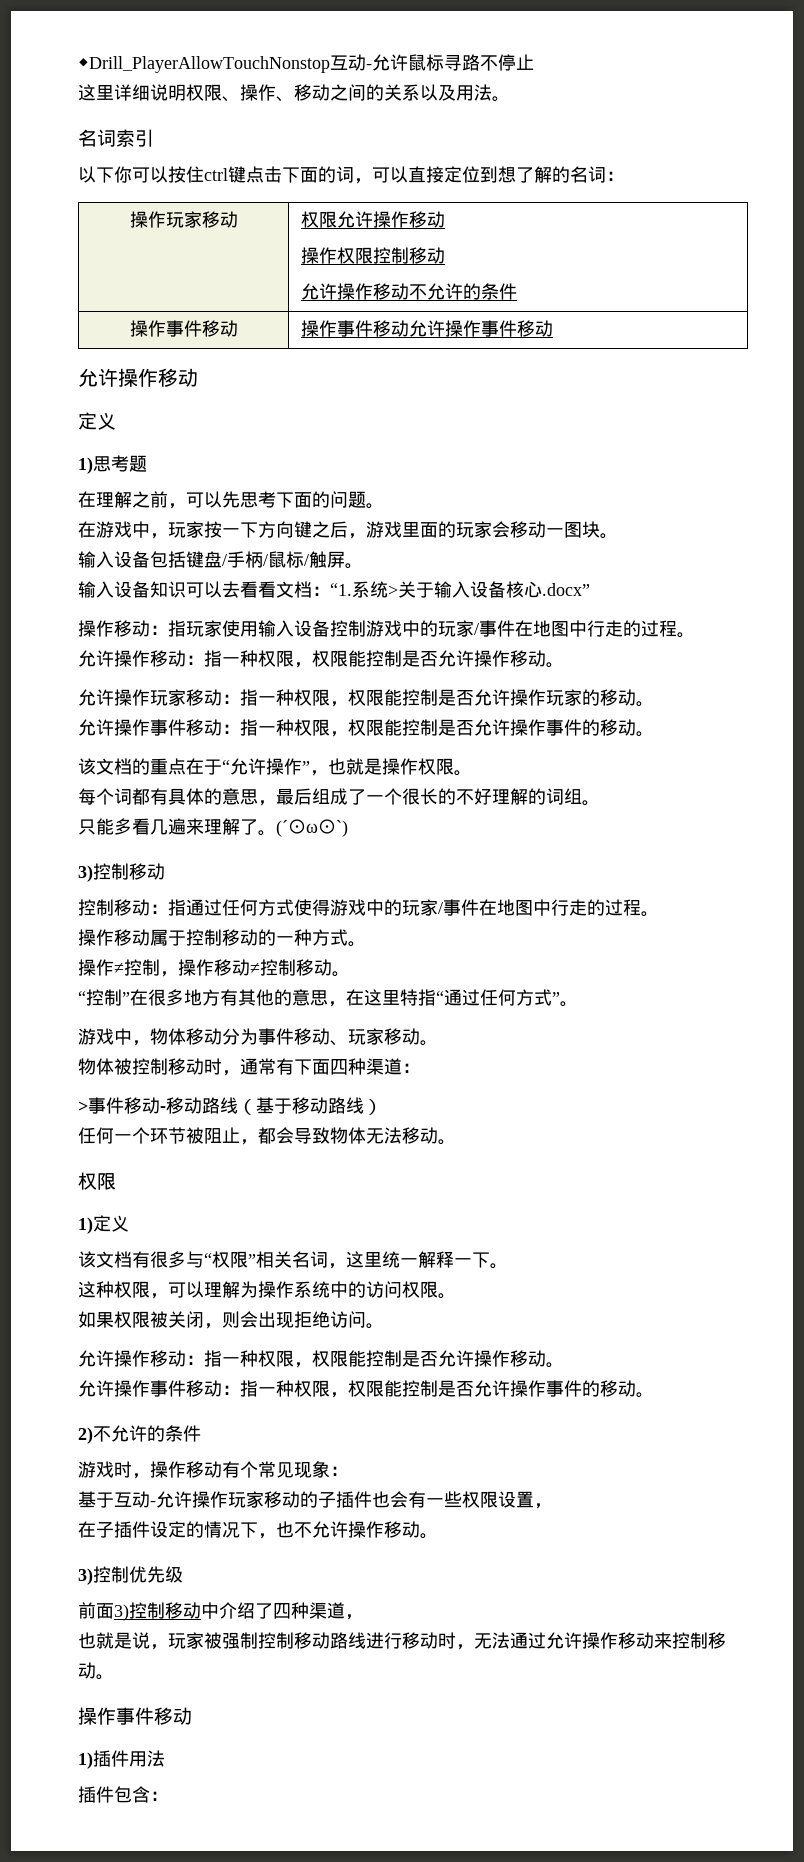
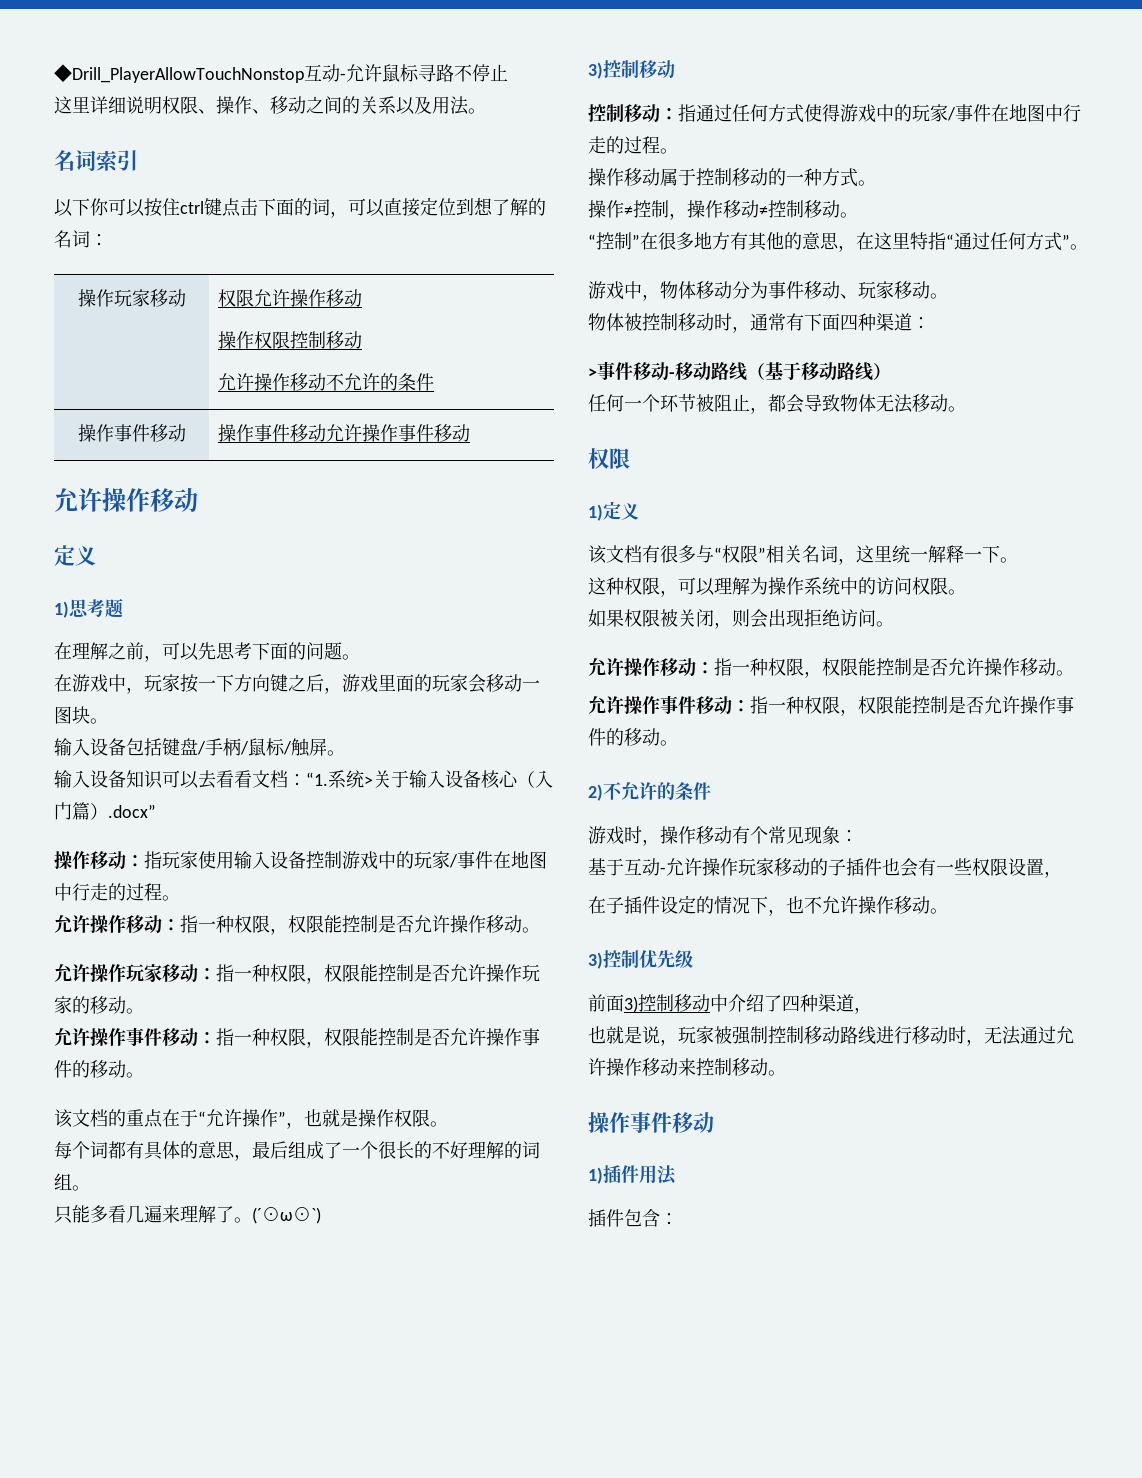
(542, 589) none -> [517,770,553,788] [54,802,108,820] （入门篇）

